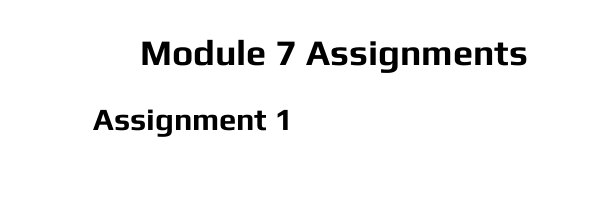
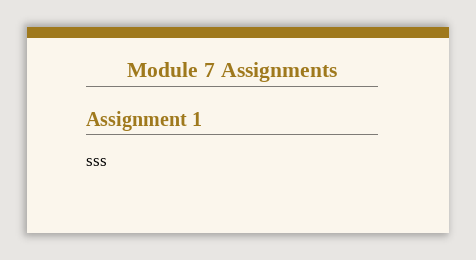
(294, 119) none -> [86,158,107,166] // sss

